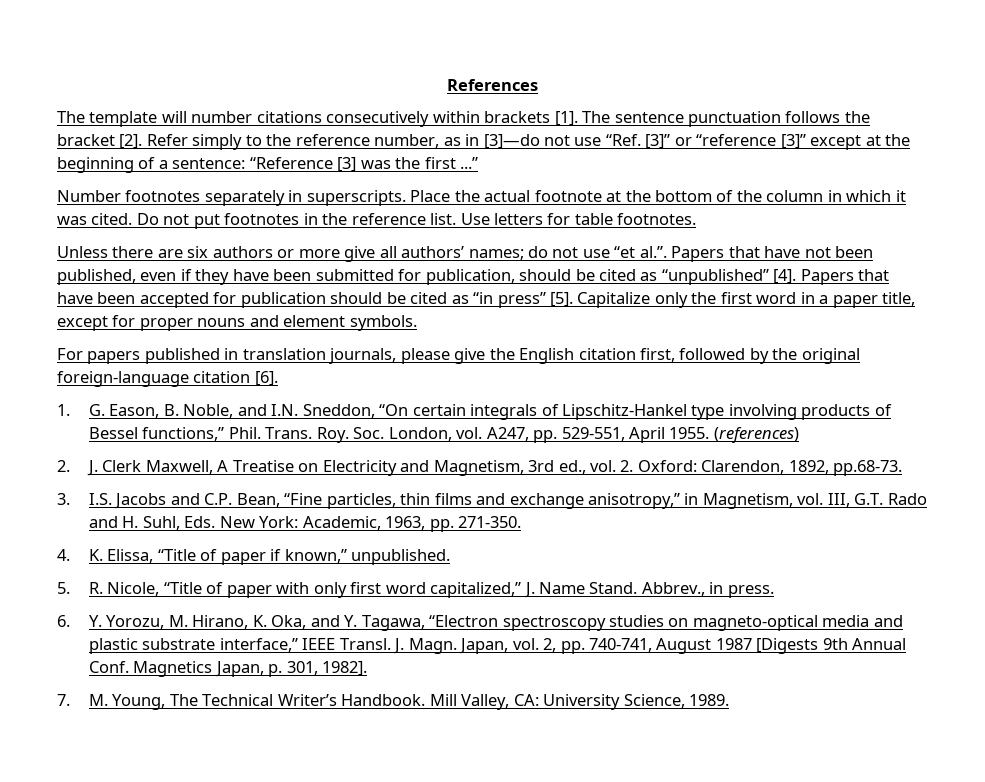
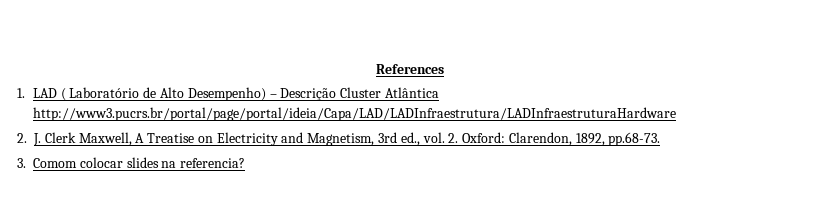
[57,111,870,127] [57,134,911,150] [57,157,479,173] [57,190,906,206] [57,213,697,229] [57,246,874,262] [57,269,890,285] [57,292,916,308] [57,315,417,331] [57,348,860,364] [57,371,278,387] [57,404,892,420] [88,427,799,443] The template will number citations consecutively within brackets [1]. The sentence punctuation follows the bracket [2]. Refer simply to the reference number, as in [3]—do not use “Ref. [3]” or “reference [3]” except at the beginning of a sentence: “Reference [3] was the first ...” // Number footnotes separately in superscripts. Place the actual footnote at the bottom of the column in which it was cited. Do not put footnotes in the reference list. Use letters for table footnotes. // Unless there are six authors or more give all authors’ names; do not use “et al.”. Papers that have not been published, even if they have been submitted for publication, should be cited as “unpublished” [4]. Papers that have been accepted for publication should be cited as “in press” [5]. Capitalize only the first word in a paper title, except for proper nouns and element symbols. // For papers published in translation journals, please give the English citation first, followed by the original foreign-language citation [6]. // 1. G. Eason, B. Noble, and I.N. Sneddon, “On certain integrals of Lipschitz-Hankel type involving products of Bessel functions,” Phil. Trans. Roy. Soc. London, vol. A247, pp. 529-551, April 1955. (references) -> [17,87,439,101] [32,107,676,121] 1. LAD ( Laboratório de Alto Desempenho) – Descrição Cluster Atlântica http://www3.pucrs.br/portal/page/portal/ideia/Capa/LAD/LADInfraestrutura/LADInfraestruturaHardware
[88,493,927,509] [88,516,522,532] [57,549,451,565] [57,582,774,598] [57,615,903,631] [88,638,907,654] [88,661,368,677] [57,694,729,710] I.S. Jacobs and C.P. Bean, “Fine particles, thin films and exchange anisotropy,” in Magnetism, vol. III, G.T. Rado and H. Suhl, Eds. New York: Academic, 1963, pp. 271-350. // 4. K. Elissa, “Title of paper if known,” unpublished. // 5. R. Nicole, “Title of paper with only first word capitalized,” J. Name Stand. Abbrev., in press. // 6. Y. Yorozu, M. Hirano, K. Oka, and Y. Tagawa, “Electron spectroscopy studies on magneto-optical media and plastic substrate interface,” IEEE Transl. J. Magn. Japan, vol. 2, pp. 740-741, August 1987 [Digests 9th Annual Conf. Magnetics Japan, p. 301, 1982]. // 7. M. Young, The Technical Writer’s Handbook. Mill Valley, CA: University Science, 1989. -> [33,157,246,168] Comom colocar slides na referencia?

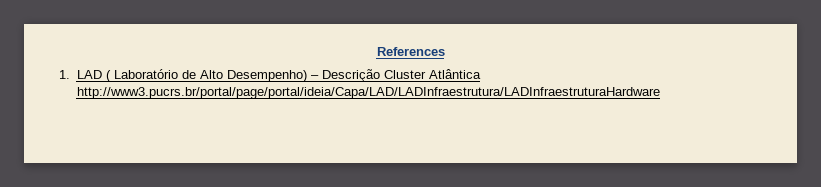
[17,132,661,146] [17,157,246,168] // 2. J. Clerk Maxwell, A Treatise on Electricity and Magnetism, 3rd ed., vol. 2. Oxford: Clarendon, 1892, pp.68-73. // 3. Comom colocar slides na referencia? -> (660, 93) none

